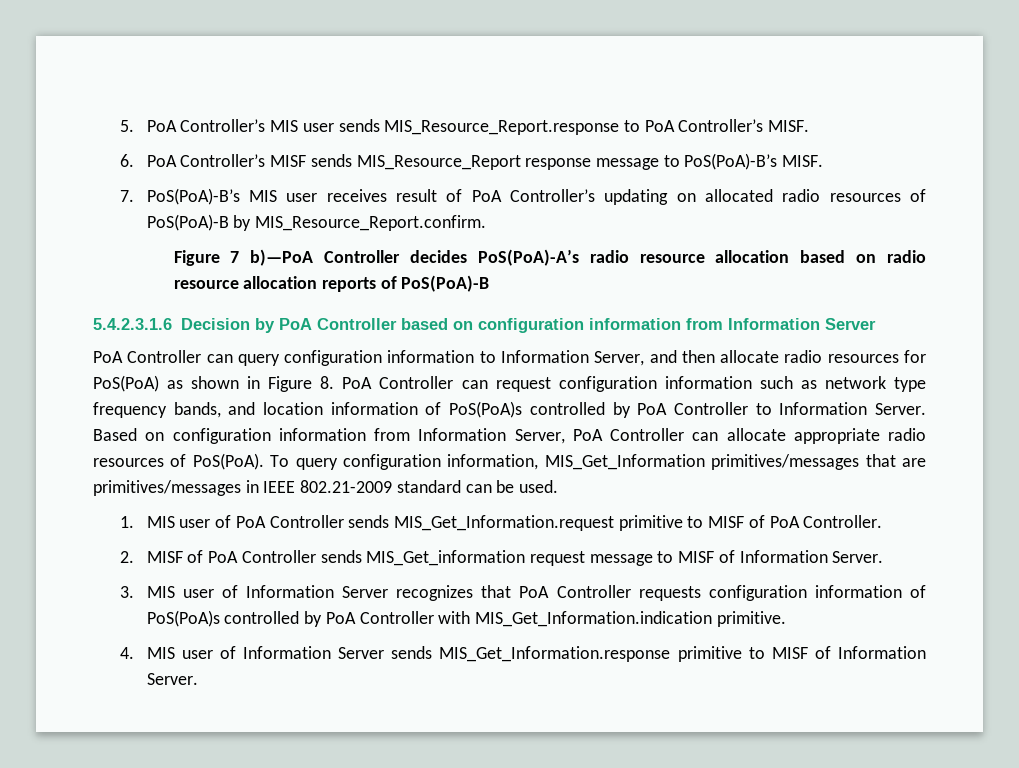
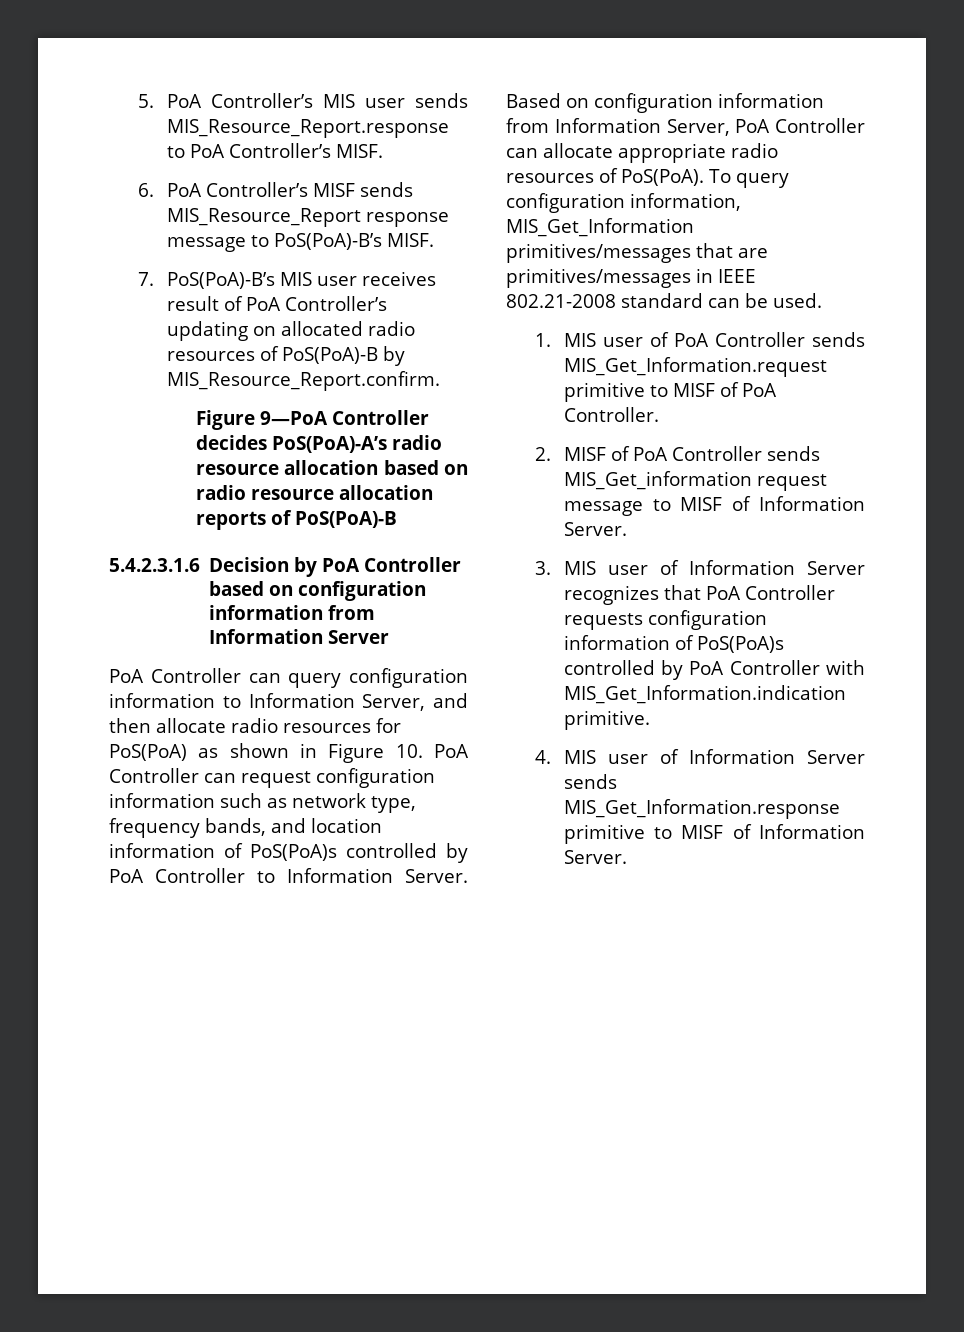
[230,249,314,266] 7 b)—PoA -> [259,411,328,425] 9—PoA
[320,376,335,389] 8. -> [395,744,423,758] 10.
[894,377,927,392] type -> [371,796,416,813] type,
[300,480,393,493] 802.21-2009 -> [506,294,616,308] 802.21-2008

